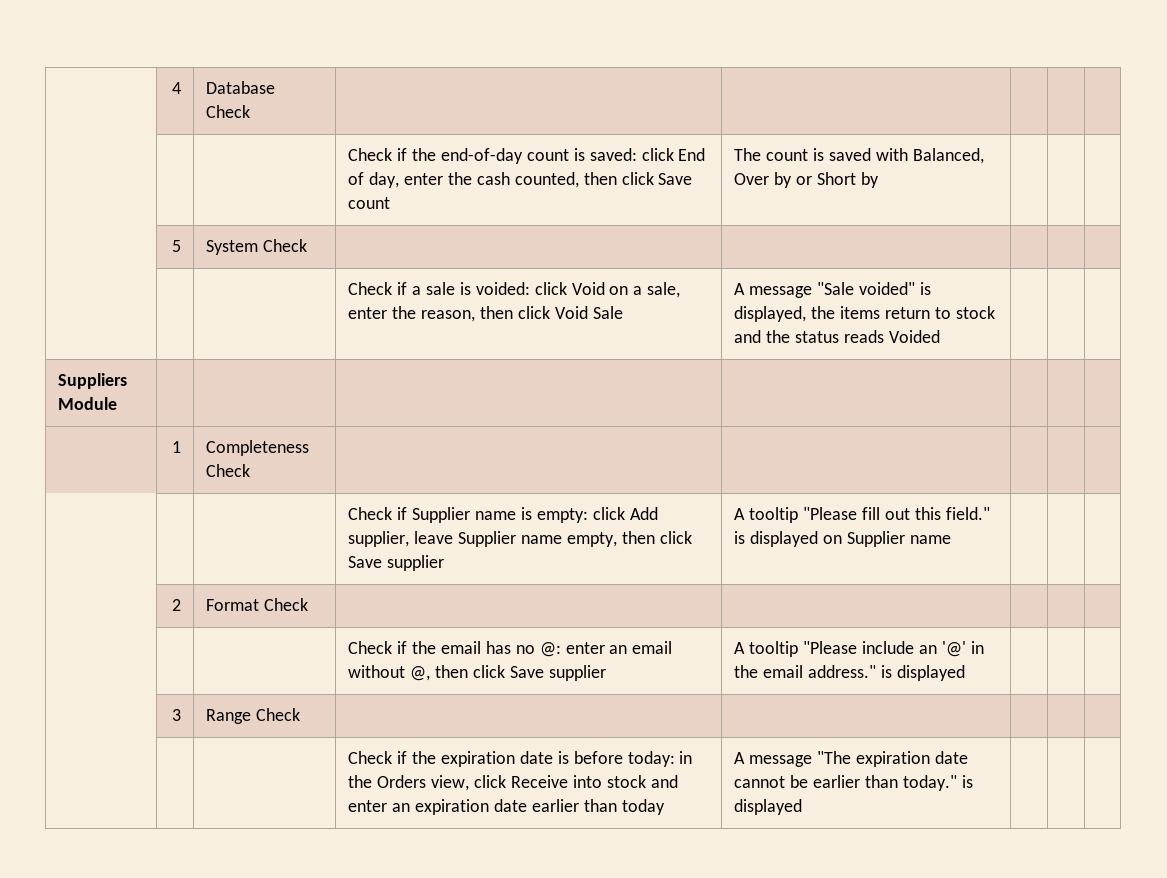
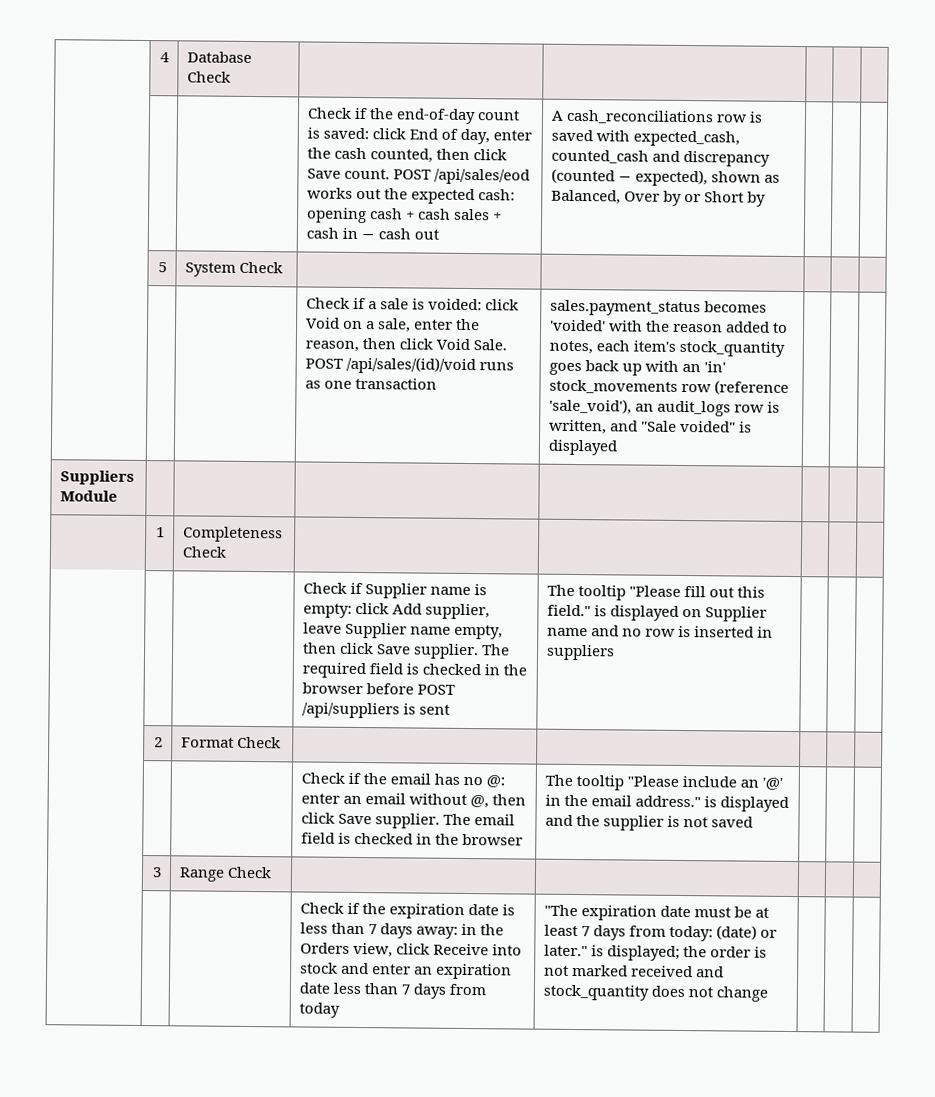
[348,197,391,209] [734,148,908,161] count | The count is saved with -> [343,168,530,185] [306,187,515,205] [306,207,502,224] [305,227,439,240] [550,109,763,125] [550,129,740,147] [550,149,770,167] [550,168,780,187] count. POST /api/sales/eod works out the expected cash: opening cash + cash sales + cash in − cash out | A cash_reconciliations row is saved with expected_cash, counted_cash and discrepancy (counted − expected), shown as
[592,306,623,319] [734,282,931,298] [734,306,995,322] [734,330,940,343] Sale | A message "Sale voided" is displayed, the items return to stock and the status reads Voided -> [472,339,507,351] [304,356,514,375] [304,377,437,390] [549,299,767,317] [549,319,788,333] [548,340,785,357] [548,360,726,376] [548,379,789,395] [548,398,780,417] [548,419,752,435] [547,439,618,456] Sale. POST /api/sales/(id)/void runs as one transaction | sales.payment_status becomes 'voided' with the reason added to notes, each item's stock_quantity goes back up with an 'in' stock_movements row (reference 'sale_void'), an audit_logs row is written, and "Sale voided" is displayed
[387,555,445,571] [734,508,746,520] supplier | A -> [412,643,510,660] [301,662,527,679] [301,682,455,695] [301,702,450,719] [546,584,575,596] supplier. The required field is checked in the browser before POST /api/suppliers is sent | The
(951, 539) none -> [590,625,773,638] [545,644,615,661] and no row is inserted in suppliers
[548,665,606,681] [734,642,746,654] supplier | A -> [374,813,515,829] [300,832,523,846] [544,774,573,786] supplier. The email field is checked in the browser | The
(965, 673) none -> [544,814,753,831] and the supplier is not saved
[573,751,675,767] before today: -> [299,922,458,939] less than 7 days away:
[531,799,617,812] earlier than -> [332,982,486,999] less than 7 days from
[734,752,813,767] A message -> (340, 1010) none
[734,775,973,791] [734,799,803,815] cannot be earlier than today." is displayed -> [693,906,769,918] [543,924,777,942] [543,944,767,961] [543,964,724,978] [542,984,768,1002] must be at least 7 days from today: (date) or later." is displayed; the order is not marked received and stock_quantity does not change

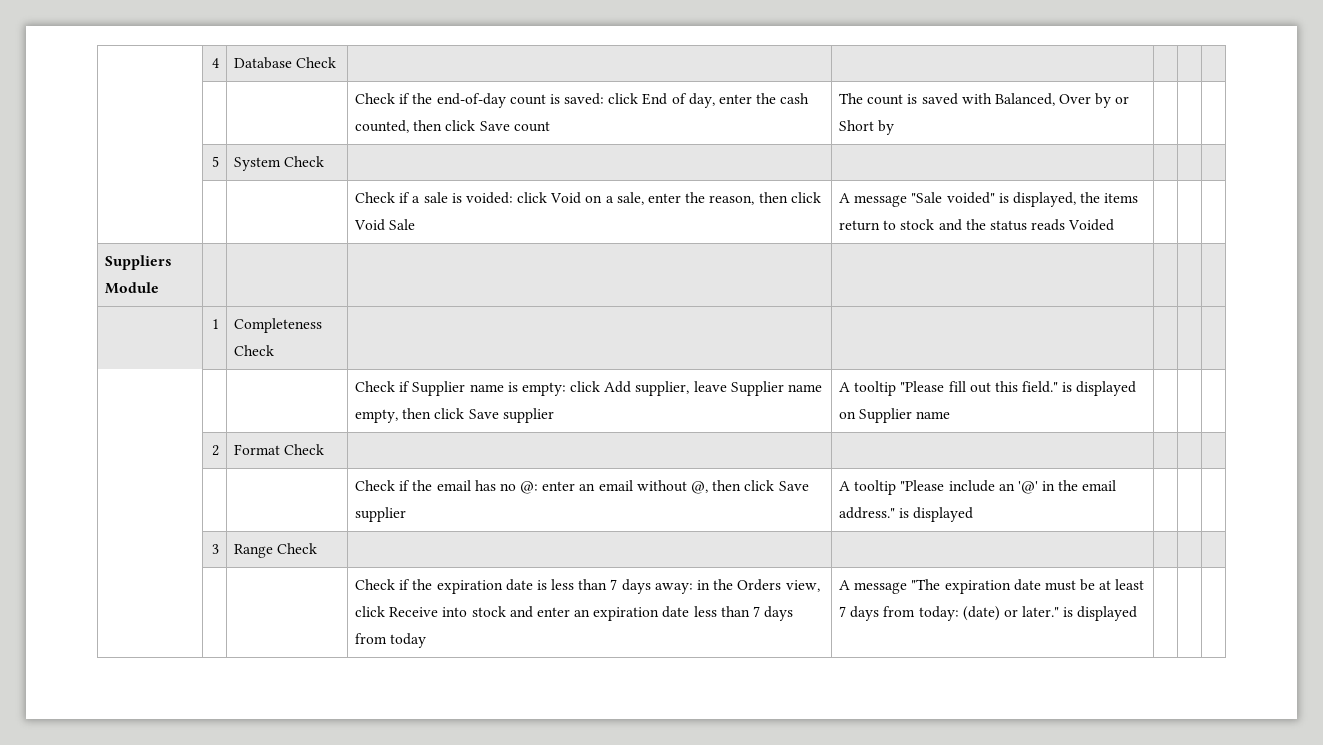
[343,168,530,185] [306,187,515,205] [306,207,502,224] [305,227,439,240] [550,109,763,125] [550,129,740,147] [550,149,770,167] [550,168,780,187] count. POST /api/sales/eod works out the expected cash: opening cash + cash sales + cash in − cash out | A cash_reconciliations row is saved with expected_cash, counted_cash and discrepancy (counted − expected), shown as -> [513,121,550,132] [838,93,992,105] count | The count is saved with
[472,339,507,351] [304,356,514,375] [304,377,437,390] [549,299,767,317] [549,319,788,333] [548,340,785,357] [548,360,726,376] [548,379,789,395] [548,398,780,417] [548,419,752,435] [547,439,618,456] Sale. POST /api/sales/(id)/void runs as one transaction | sales.payment_status becomes 'voided' with the reason added to notes, each item's stock_quantity goes back up with an 'in' stock_movements row (reference 'sale_void'), an audit_logs row is written, and "Sale voided" is displayed -> [389,219,416,230] [838,192,1139,207] [838,219,1115,231] Sale | A message "Sale voided" is displayed, the items return to stock and the status reads Voided
[412,643,510,660] [301,662,527,679] [301,682,455,695] [301,702,450,719] [546,584,575,596] supplier. The required field is checked in the browser before POST /api/suppliers is sent | The -> [502,408,554,423] [838,382,850,392] supplier | A
[590,625,773,638] [545,644,615,661] and no row is inserted in suppliers -> (951, 415) none
[374,813,515,829] [300,832,523,846] [544,774,573,786] supplier. The email field is checked in the browser | The -> [354,507,406,522] [838,481,850,491] supplier | A
[544,814,753,831] and the supplier is not saved -> (974, 514) none
(340, 1010) none -> [838,580,908,594] A message
[606,945,767,961] [543,964,724,978] [542,984,768,1002] displayed; the order is not marked received and stock_quantity does not change -> [1077,606,1138,621] displayed

